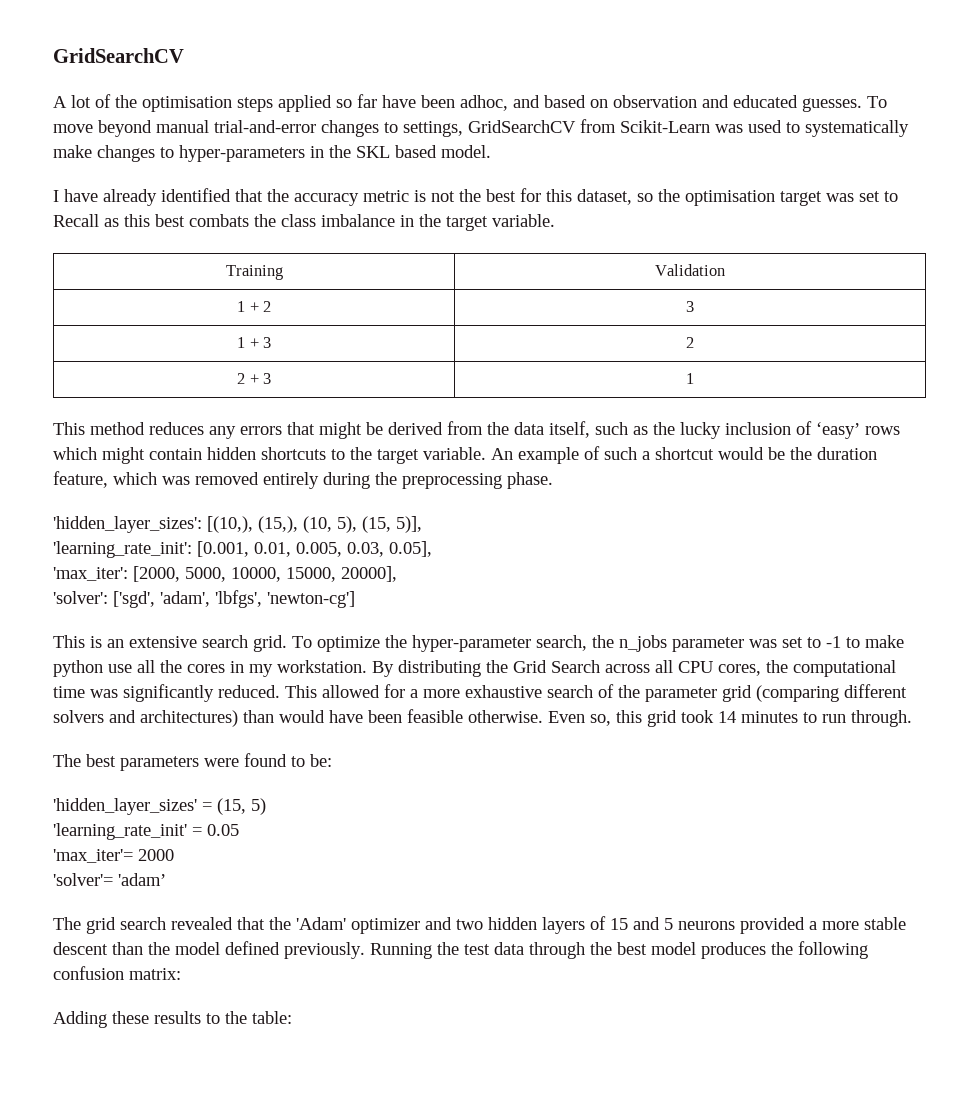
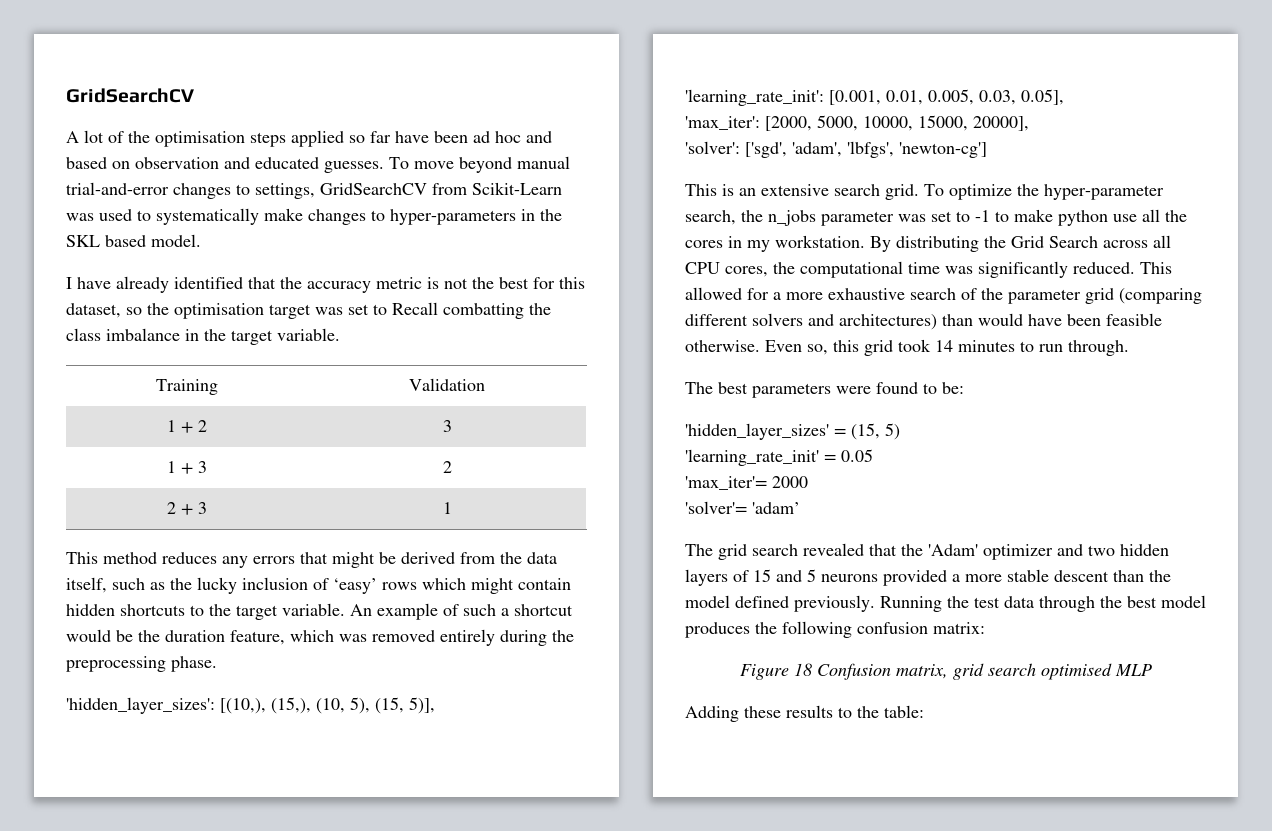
[460,95,508,111] adhoc, -> [473,131,521,143] ad hoc
[104,214,249,227] as this best combats -> [443,303,524,319] combatting
(181, 974) none -> [739,663,1152,680] // Figure 18 Confusion matrix, grid search optimised MLP

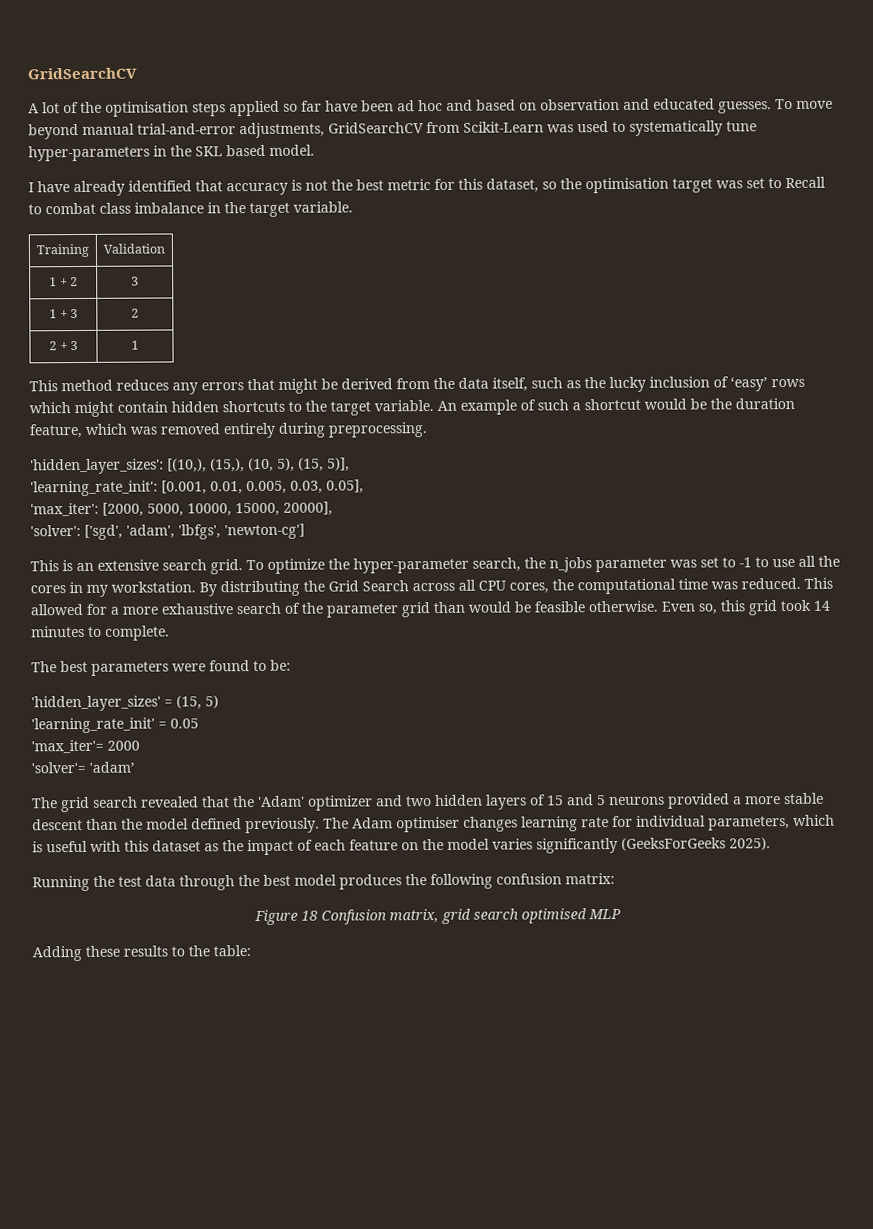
[173,183,315,199] changes to settings, -> [239,122,325,139] adjustments,
[264,208,385,225] make changes to -> [726,121,757,132] tune
[280,277,422,293] the accuracy metric -> [226,182,288,196] accuracy
(529, 283) none -> [387,179,431,191] metric
[443,303,551,319] combatting the -> [28,202,96,215] to combat
[552,630,574,642] [66,656,217,672] the preprocessing phase. -> [328,422,428,438] preprocessing.
[1014,209,1108,226] make python -> (769, 562) none
[978,261,1068,278] significantly -> (738, 585) none
[1119,288,1202,304] [685,313,1101,330] (comparing different solvers and architectures) than would have been -> [433,601,531,614] than would be
[1039,340,1129,356] run through. -> [105,625,170,641] complete.
(875, 603) none -> [323,814,835,833] [32,837,771,856] The Adam optimiser changes learning rate for individual parameters, which is useful with this dataset as the impact of each feature on the model varies significantly (GeeksForGeeks 2025). //

